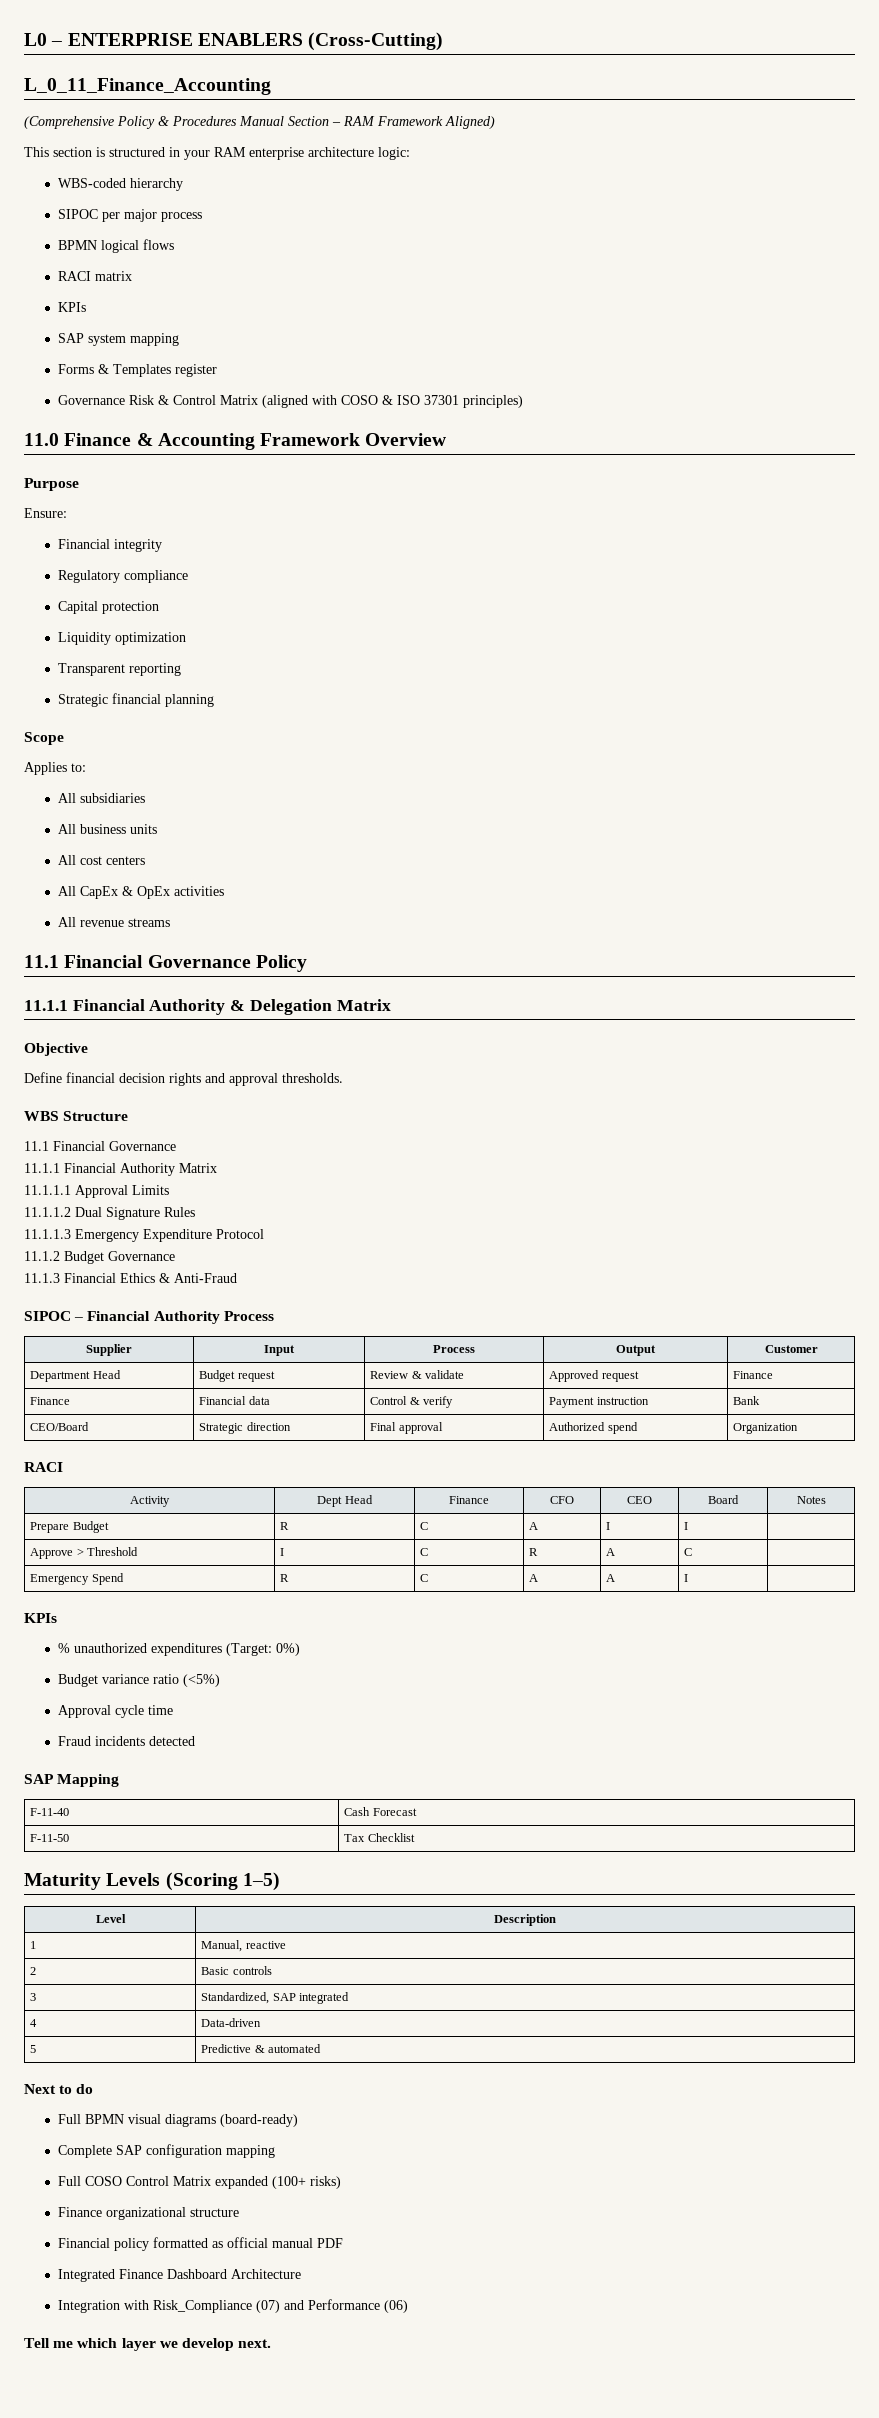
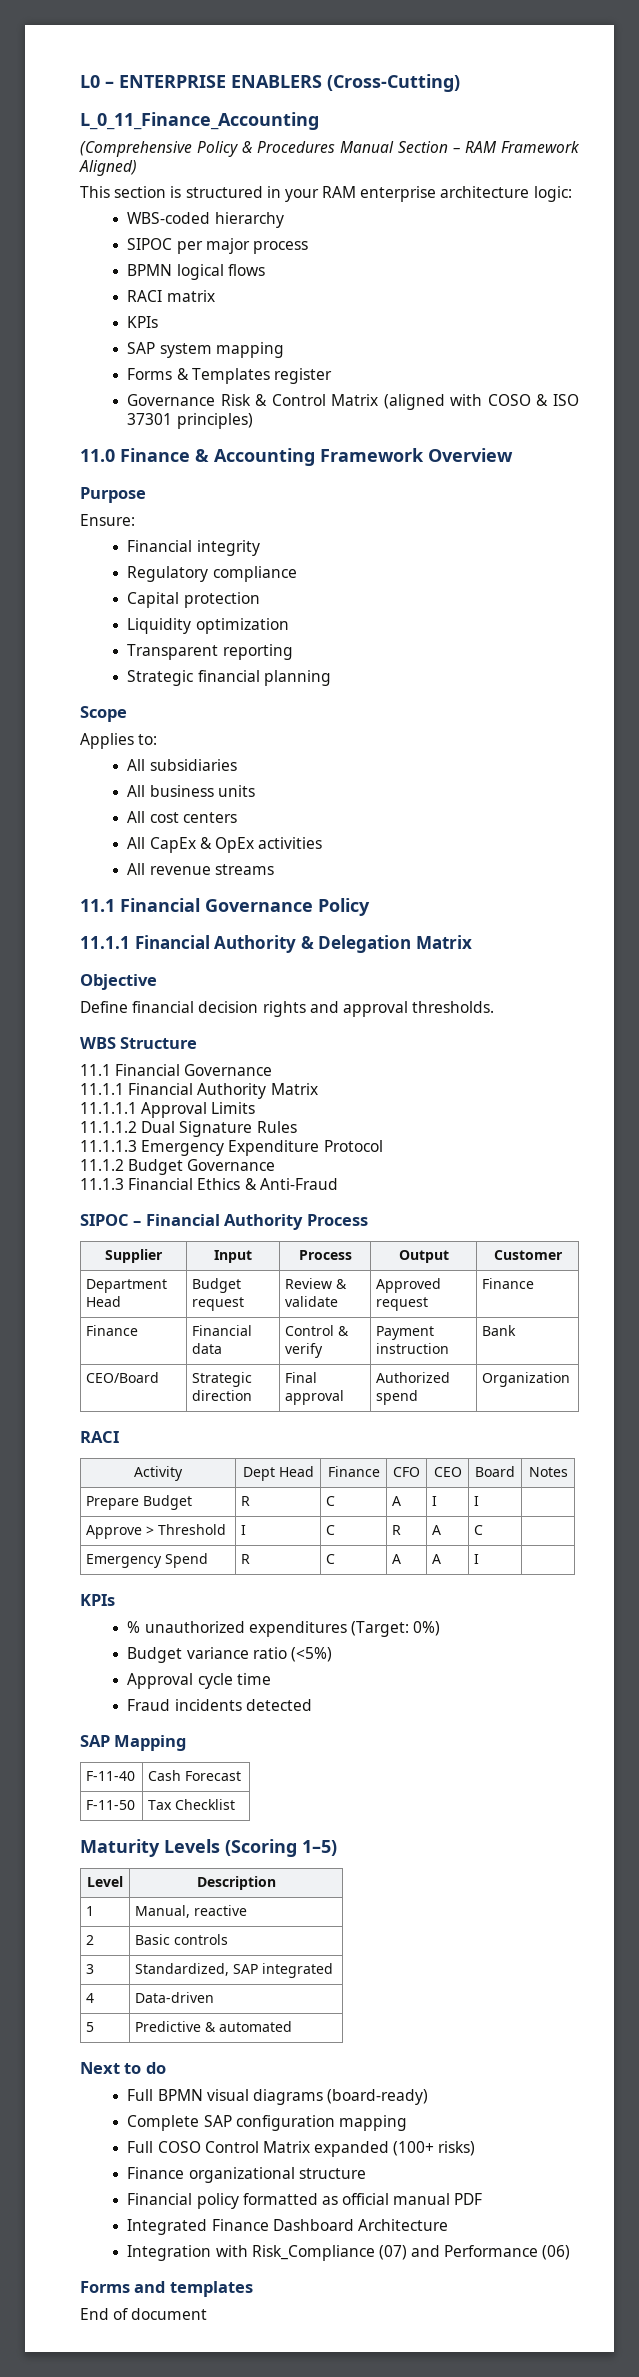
[24,2338,272,2351] Tell me which layer we develop next. -> [80,2281,253,2297] [80,2308,208,2320] Forms and templates // End of document

